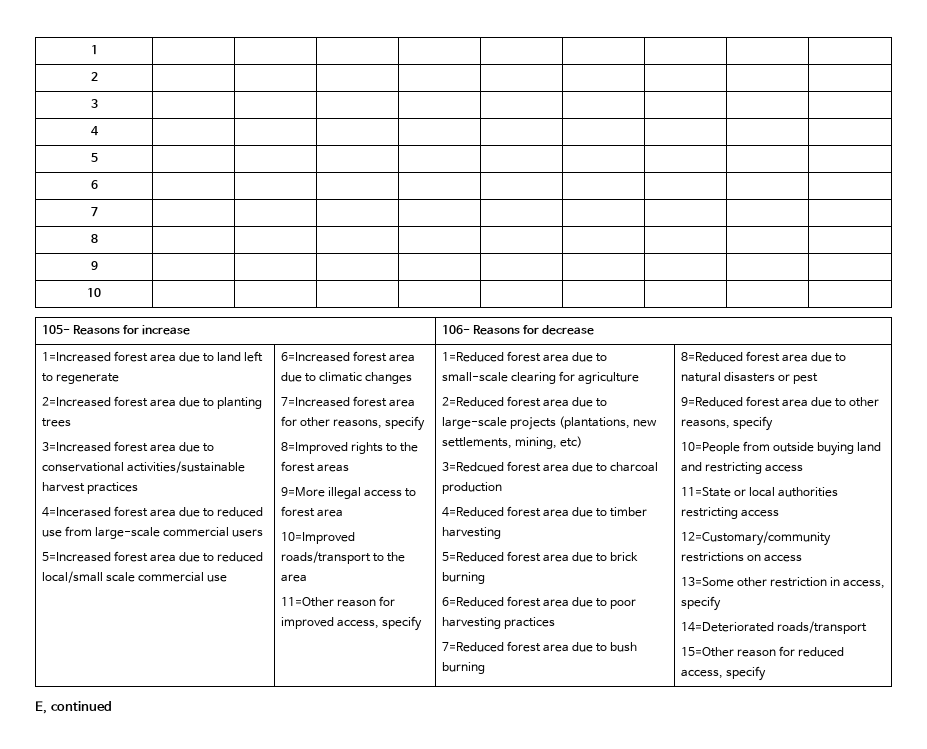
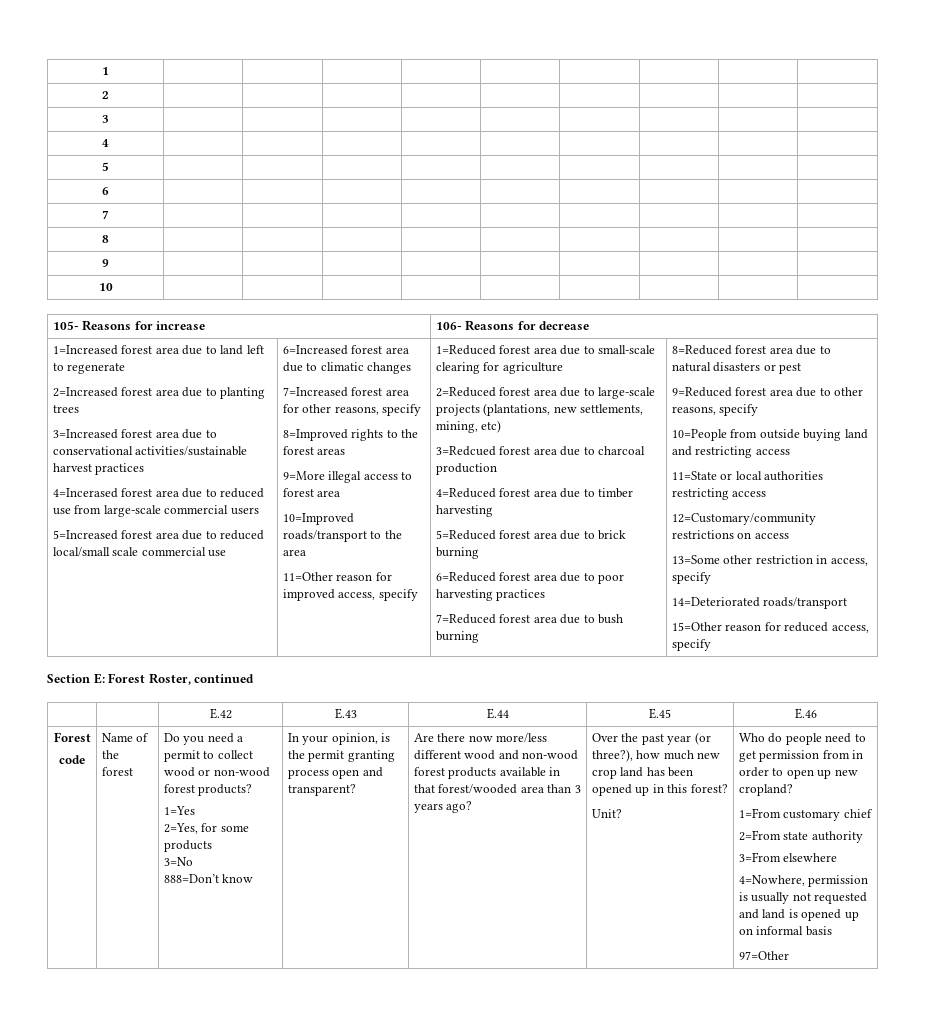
[35,701,112,714] E, continued -> [47,673,255,685] [209,708,232,719] [334,708,357,719] [486,708,509,719] [649,708,671,719] [794,708,817,719] [53,732,91,742] [59,755,85,764] [101,733,150,742] [101,750,119,759] [101,767,133,776] [163,733,244,745] [163,750,253,762] [163,767,270,777] [163,784,253,796] [163,806,195,815] [163,823,249,834] [163,840,212,852] [163,857,193,866] [163,874,254,883] [287,733,391,745] [287,750,395,762] [287,767,383,779] [287,784,356,796] [413,733,548,743] [413,750,579,760] [413,767,561,779] [413,784,581,794] [413,801,473,813] [591,732,711,745] [591,749,721,762] [591,767,694,779] [591,784,728,796] [591,809,622,818] [738,733,866,745] [738,750,864,762] [738,767,858,779] [738,784,793,796] [738,808,873,821] [738,830,863,843] [738,852,838,862] [738,875,869,887] [738,892,868,904] [738,909,859,921] [738,926,832,936] [738,951,789,960] Section E: Forest Roster, continued // | | E.42 | E.43 | E.44 | E.45 | E.46 // Forest // code | Name of the forest | Do you need a permit to collect wood or non-wood forest products? // 1=Yes // 2=Yes, for some products // 3=No // 888=Don’t know | In your opinion, is the permit granting process open and transparent? | Are there now more/less different wood and non-wood forest products available in that forest/wooded area than 3 years ago? | Over the past year (or three?), how much new crop land has been opened up in this forest? // Unit? | Who do people need to get permission from in order to open up new cropland? // 1=From customary chief // 2=From state authority // 3=From elsewhere // 4=Nowhere, permission is usually not requested and land is opened up on informal basis // 97=Other

